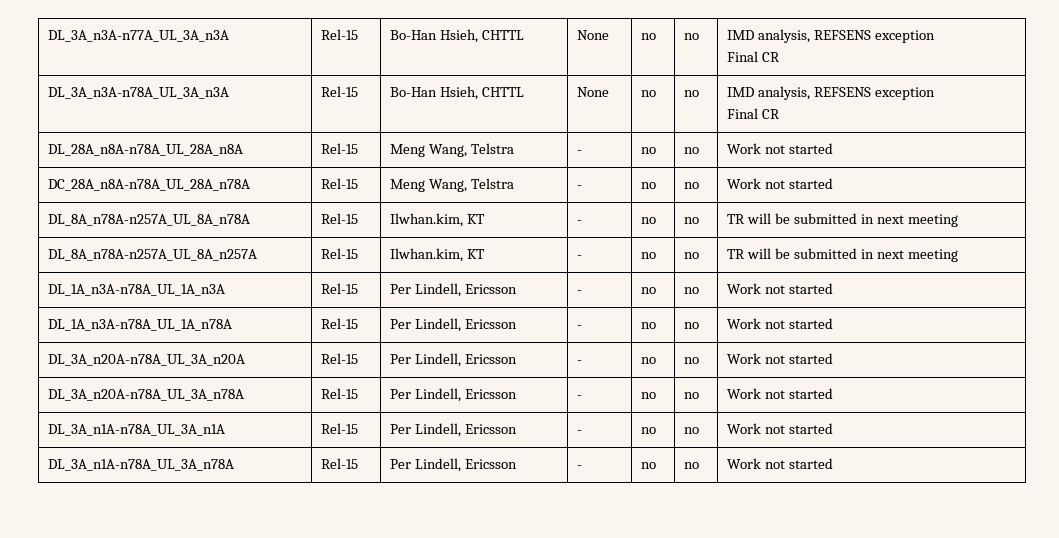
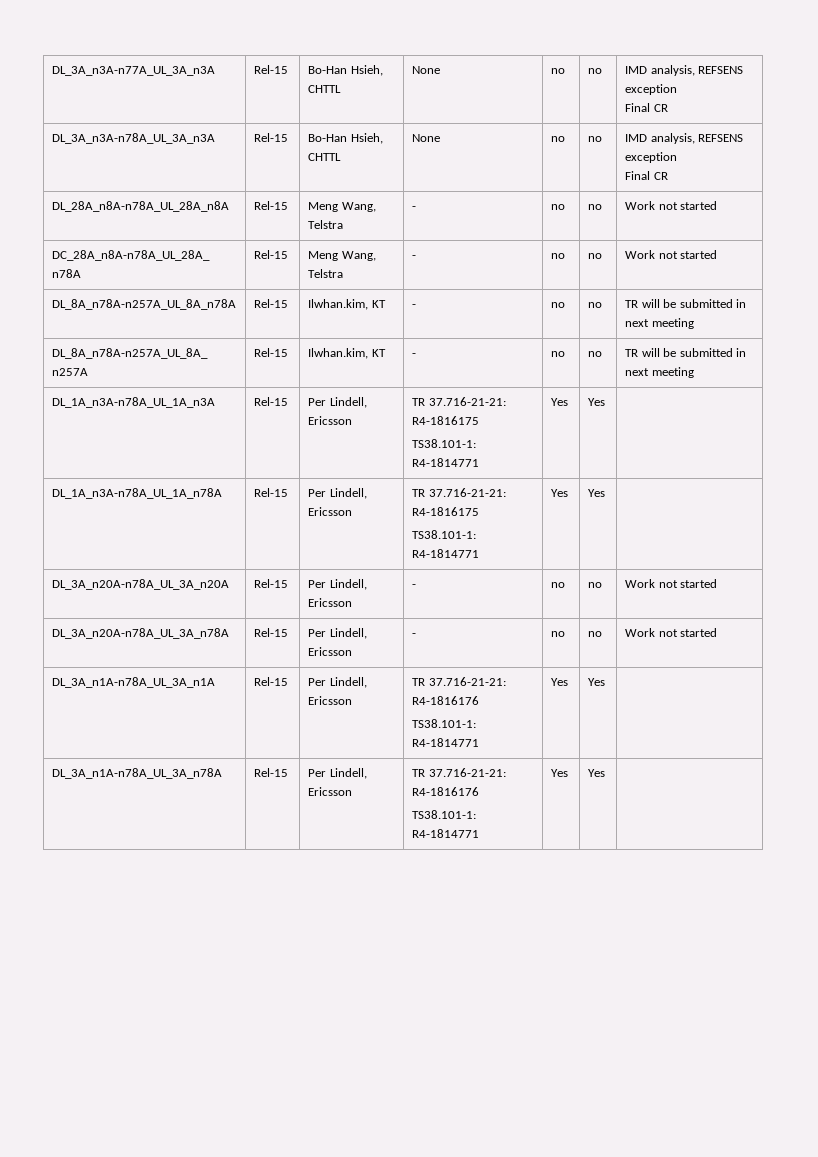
[577,290,583,294] [641,287,657,294] [684,287,700,294] [727,283,834,294] - | no | no | Work not started -> [412,397,506,406] [412,416,480,425] [412,439,477,448] [412,458,480,467] [551,398,569,406] [588,398,606,406] TR 37.716-21-21: R4-1816175 // TS38.101-1: R4-1814771 | Yes | Yes |
[577,325,583,329] [641,322,657,329] [684,322,700,329] [727,318,834,329] - | no | no | Work not started -> [412,488,506,497] [412,507,480,516] [412,530,477,539] [412,549,480,558] [551,489,569,497] [588,489,606,497] TR 37.716-21-21: R4-1816175 // TS38.101-1: R4-1814771 | Yes | Yes |
[577,430,583,434] [641,427,657,434] [684,427,700,434] [727,423,834,434] - | no | no | Work not started -> [412,677,506,686] [412,696,480,705] [412,719,477,728] [412,738,480,747] [551,678,569,686] [588,678,606,686] TR 37.716-21-21: R4-1816176 // TS38.101-1: R4-1814771 | Yes | Yes |
[577,465,583,469] [641,462,657,469] [684,462,700,469] [727,458,834,469] - | no | no | Work not started -> [412,768,506,777] [412,787,480,796] [412,810,477,819] [412,829,480,838] [551,769,569,777] [588,769,606,777] TR 37.716-21-21: R4-1816176 // TS38.101-1: R4-1814771 | Yes | Yes |

